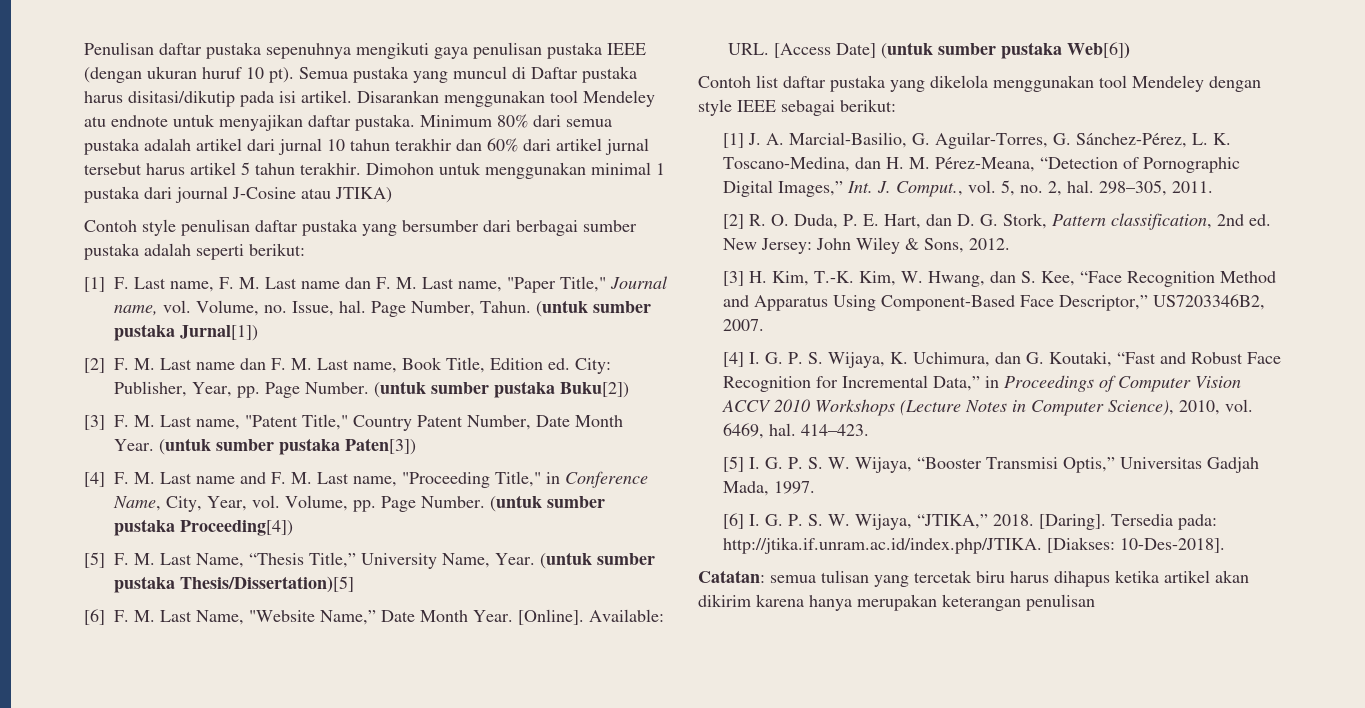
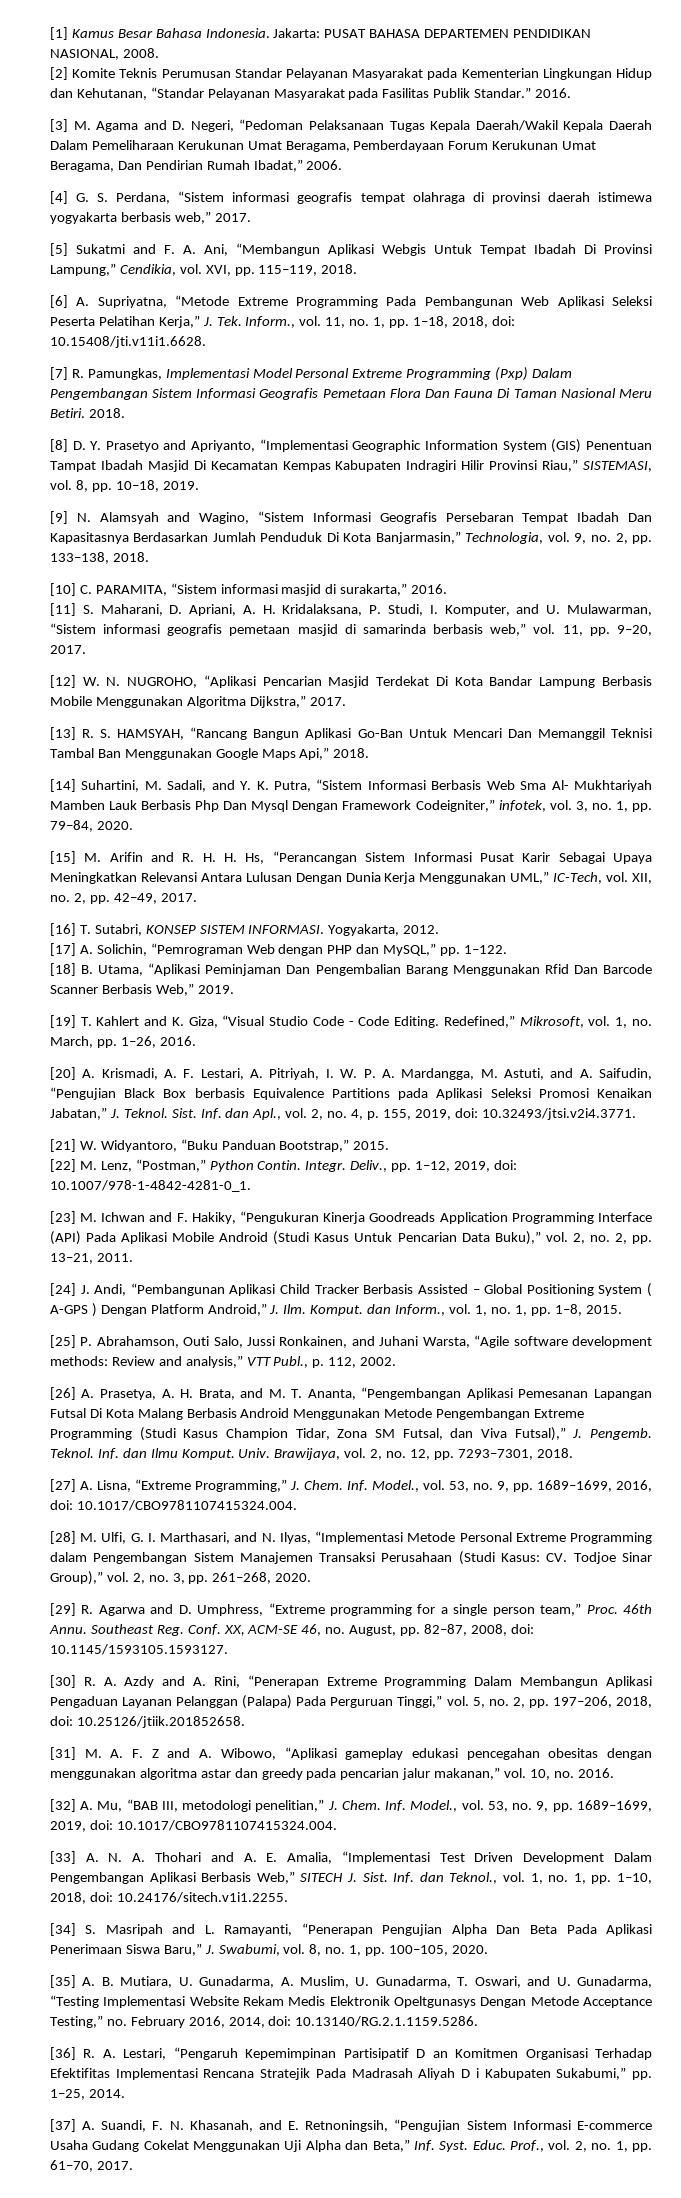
[84,42,646,59] [84,66,637,83] [84,90,655,107] [84,114,612,131] [84,138,649,155] [84,162,665,179] [84,186,392,203] [84,219,637,236] [84,243,305,260] [84,276,668,293] [114,300,651,317] [114,324,258,341] [84,357,611,374] [114,381,629,398] [84,414,623,431] [114,438,416,455] [84,471,648,488] [113,495,605,512] [114,519,293,536] [84,552,655,569] [114,576,354,593] [84,609,664,625] [728,42,1130,59] [698,75,1261,92] [698,99,896,116] [722,132,1231,149] [722,157,1240,173] [722,180,1213,197] [722,213,1271,230] [722,237,1010,254] [722,271,1276,287] [722,294,1265,311] [722,319,764,331] [722,351,1281,368] [722,375,1241,392] [721,399,1253,416] [722,423,869,439] [722,456,1259,473] [722,481,815,496] [722,513,1217,530] [722,537,1225,554] [698,570,1249,587] [698,594,1095,611] Penulisan daftar pustaka sepenuhnya mengikuti gaya penulisan pustaka IEEE (dengan ukuran huruf 10 pt). Semua pustaka yang muncul di Daftar pustaka harus disitasi/dikutip pada isi artikel. Disarankan menggunakan tool Mendeley atu endnote untuk menyajikan daftar pustaka. Minimum 80% dari semua pustaka adalah artikel dari jurnal 10 tahun terakhir dan 60% dari artikel jurnal tersebut harus artikel 5 tahun terakhir. Dimohon untuk menggunakan minimal 1 pustaka dari journal J-Cosine atau JTIKA) // Contoh style penulisan daftar pustaka yang bersumber dari berbagai sumber pustaka adalah seperti berikut: // [1] F. Last name, F. M. Last name dan F. M. Last name, "Paper Title," Journal name, vol. Volume, no. Issue, hal. Page Number, Tahun. (untuk sumber pustaka Jurnal[1]) // [2] F. M. Last name dan F. M. Last name, Book Title, Edition ed. City: Publisher, Year, pp. Page Number. (untuk sumber pustaka Buku[2]) // [3] F. M. Last name, "Patent Title," Country Patent Number, Date Month Year. (untuk sumber pustaka Paten[3]) // [4] F. M. Last name and F. M. Last name, "Proceeding Title," in Conference Name, City, Year, vol. Volume, pp. Page Number. (untuk sumber pustaka Proceeding[4]) // [5] F. M. Last Name, “Thesis Title,” University Name, Year. (untuk sumber pustaka Thesis/Dissertation)[5] // [6] F. M. Last Name, "Website Name,” Date Month Year. [Online]. Available: URL. [Access Date] (untuk sumber pustaka Web[6]) // Contoh list daftar pustaka yang dikelola menggunakan tool Mendeley dengan style IEEE sebagai berikut: // [1] J. A. Marcial-Basilio, G. Aguilar-Torres, G. Sánchez-Pérez, L. K. Toscano-Medina, dan H. M. Pérez-Meana, “Detection of Pornographic Digital Images,” Int. J. Comput., vol. 5, no. 2, hal. 298–305, 2011. // [2] R. O. Duda, P. E. Hart, dan D. G. Stork, Pattern classification, 2nd ed. New Jersey: John Wiley & Sons, 2012. // [3] H. Kim, T.-K. Kim, W. Hwang, dan S. Kee, “Face Recognition Method and Apparatus Using Component-Based Face Descriptor,” US7203346B2, 2007. // [4] I. G. P. S. Wijaya, K. Uchimura, dan G. Koutaki, “Fast and Robust Face Recognition for Incremental Data,” in Proceedings of Computer Vision ACCV 2010 Workshops (Lecture Notes in Computer Science), 2010, vol. 6469, hal. 414–423. // [5] I. G. P. S. W. Wijaya, “Booster Transmisi Optis,” Universitas Gadjah Mada, 1997. // [6] I. G. P. S. W. Wijaya, “JTIKA,” 2018. [Daring]. Tersedia pada: http://jtika.if.unram.ac.id/index.php/JTIKA. [Diakses: 10-Des-2018]. // Catatan: semua tulisan yang tercetak biru harus dihapus ketika artikel akan dikirim karena hanya merupakan keterangan penulisan -> [49,27,592,40] [49,48,159,60] [49,67,653,80] [49,87,572,100] [49,119,652,132] [49,140,597,152] [49,159,343,172] [49,191,652,204] [49,211,251,224] [49,243,652,256] [49,263,358,276] [49,295,653,308] [49,315,515,328] [49,336,206,348] [49,367,573,381] [49,388,652,400] [49,408,125,418] [49,439,652,453] [49,459,652,472] [49,480,199,492] [49,511,652,524] [49,531,652,544] [49,552,149,564] [49,583,448,596] [49,603,652,616] [49,623,652,636] [49,645,86,654] [49,675,652,688] [49,695,346,708] [49,727,652,740] [49,747,370,760] [49,779,653,792] [49,799,652,812] [49,820,133,832] [49,851,653,864] [49,871,652,884] [49,893,197,904] [49,923,440,936] [49,943,508,956] [49,963,653,976] [49,983,234,996] [49,1015,652,1028] [49,1036,196,1048] [49,1067,652,1080] [49,1087,653,1100] [49,1107,636,1120] [49,1139,390,1152] [49,1159,517,1172] [49,1180,251,1192] [49,1211,652,1224] [49,1231,652,1245] [49,1253,133,1264] [49,1283,652,1297] [49,1303,622,1317] [49,1335,652,1348] [49,1355,397,1368] [49,1387,653,1400] [49,1408,585,1420] [49,1427,652,1441] [49,1448,573,1460] [49,1479,653,1492] [49,1500,297,1511] [49,1531,653,1544] [49,1551,652,1565] [49,1571,312,1585] [49,1603,653,1616] [48,1624,534,1636] [49,1644,228,1655] [49,1675,652,1688] [49,1695,652,1709] [49,1716,245,1728] [49,1747,653,1760] [49,1767,614,1780] [49,1799,653,1812] [49,1820,337,1832] [49,1851,653,1864] [49,1871,652,1884] [49,1892,288,1904] [49,1923,652,1936] [49,1943,488,1956] [49,1975,653,1988] [49,1995,652,2008] [49,2015,479,2028] [49,2047,652,2060] [49,2067,652,2080] [49,2089,125,2100] [49,2119,652,2132] [49,2139,652,2152] [49,2160,133,2172] [1] Kamus Besar Bahasa Indonesia. Jakarta: PUSAT BAHASA DEPARTEMEN PENDIDIKAN NASIONAL, 2008. // [2] Komite Teknis Perumusan Standar Pelayanan Masyarakat pada Kementerian Lingkungan Hidup dan Kehutanan, “Standar Pelayanan Masyarakat pada Fasilitas Publik Standar.” 2016. // [3] M. Agama and D. Negeri, “Pedoman Pelaksanaan Tugas Kepala Daerah/Wakil Kepala Daerah Dalam Pemeliharaan Kerukunan Umat Beragama, Pemberdayaan Forum Kerukunan Umat Beragama, Dan Pendirian Rumah Ibadat,” 2006. // [4] G. S. Perdana, “Sistem informasi geografis tempat olahraga di provinsi daerah istimewa yogyakarta berbasis web,” 2017. // [5] Sukatmi and F. A. Ani, “Membangun Aplikasi Webgis Untuk Tempat Ibadah Di Provinsi Lampung,” Cendikia, vol. XVI, pp. 115–119, 2018. // [6] A. Supriyatna, “Metode Extreme Programming Pada Pembangunan Web Aplikasi Seleksi Peserta Pelatihan Kerja,” J. Tek. Inform., vol. 11, no. 1, pp. 1–18, 2018, doi: 10.15408/jti.v11i1.6628. // [7] R. Pamungkas, Implementasi Model Personal Extreme Programming (Pxp) Dalam Pengembangan Sistem Informasi Geografis Pemetaan Flora Dan Fauna Di Taman Nasional Meru Betiri. 2018. // [8] D. Y. Prasetyo and Apriyanto, “Implementasi Geographic Information System (GIS) Penentuan Tampat Ibadah Masjid Di Kecamatan Kempas Kabupaten Indragiri Hilir Provinsi Riau,” SISTEMASI, vol. 8, pp. 10–18, 2019. // [9] N. Alamsyah and Wagino, “Sistem Informasi Geografis Persebaran Tempat Ibadah Dan Kapasitasnya Berdasarkan Jumlah Penduduk Di Kota Banjarmasin,” Technologia, vol. 9, no. 2, pp. 133–138, 2018. // [10] C. PARAMITA, “Sistem informasi masjid di surakarta,” 2016. // [11] S. Maharani, D. Apriani, A. H. Kridalaksana, P. Studi, I. Komputer, and U. Mulawarman, “Sistem informasi geografis pemetaan masjid di samarinda berbasis web,” vol. 11, pp. 9–20, 2017. // [12] W. N. NUGROHO, “Aplikasi Pencarian Masjid Terdekat Di Kota Bandar Lampung Berbasis Mobile Menggunakan Algoritma Dijkstra,” 2017. // [13] R. S. HAMSYAH, “Rancang Bangun Aplikasi Go-Ban Untuk Mencari Dan Memanggil Teknisi Tambal Ban Menggunakan Google Maps Api,” 2018. // [14] Suhartini, M. Sadali, and Y. K. Putra, “Sistem Informasi Berbasis Web Sma Al- Mukhtariyah Mamben Lauk Berbasis Php Dan Mysql Dengan Framework Codeigniter,” infotek, vol. 3, no. 1, pp. 79–84, 2020. // [15] M. Arifin and R. H. H. Hs, “Perancangan Sistem Informasi Pusat Karir Sebagai Upaya Meningkatkan Relevansi Antara Lulusan Dengan Dunia Kerja Menggunakan UML,” IC-Tech, vol. XII, no. 2, pp. 42–49, 2017. // [16] T. Sutabri, KONSEP SISTEM INFORMASI. Yogyakarta, 2012. // [17] A. Solichin, “Pemrograman Web dengan PHP dan MySQL,” pp. 1–122. // [18] B. Utama, “Aplikasi Peminjaman Dan Pengembalian Barang Menggunakan Rfid Dan Barcode Scanner Berbasis Web,” 2019. // [19] T. Kahlert and K. Giza, “Visual Studio Code - Code Editing. Redefined,” Mikrosoft, vol. 1, no. March, pp. 1–26, 2016. // [20] A. Krismadi, A. F. Lestari, A. Pitriyah, I. W. P. A. Mardangga, M. Astuti, and A. Saifudin, “Pengujian Black Box berbasis Equivalence Partitions pada Aplikasi Seleksi Promosi Kenaikan Jabatan,” J. Teknol. Sist. Inf. dan Apl., vol. 2, no. 4, p. 155, 2019, doi: 10.32493/jtsi.v2i4.3771. // [21] W. Widyantoro, “Buku Panduan Bootstrap,” 2015. // [22] M. Lenz, “Postman,” Python Contin. Integr. Deliv., pp. 1–12, 2019, doi: 10.1007/978-1-4842-4281-0_1. // [23] M. Ichwan and F. Hakiky, “Pengukuran Kinerja Goodreads Application Programming Interface (API) Pada Aplikasi Mobile Android (Studi Kasus Untuk Pencarian Data Buku),” vol. 2, no. 2, pp. 13–21, 2011. // [24] J. Andi, “Pembangunan Aplikasi Child Tracker Berbasis Assisted – Global Positioning System ( A-GPS ) Dengan Platform Android,” J. Ilm. Komput. dan Inform., vol. 1, no. 1, pp. 1–8, 2015. // [25] P. Abrahamson, Outi Salo, Jussi Ronkainen, and Juhani Warsta, “Agile software development methods: Review and analysis,” VTT Publ., p. 112, 2002. // [26] A. Prasetya, A. H. Brata, and M. T. Ananta, “Pengembangan Aplikasi Pemesanan Lapangan Futsal Di Kota Malang Berbasis Android Menggunakan Metode Pengembangan Extreme Programming (Studi Kasus Champion Tidar, Zona SM Futsal, dan Viva Futsal),” J. Pengemb. Teknol. Inf. dan Ilmu Komput. Univ. Brawijaya, vol. 2, no. 12, pp. 7293–7301, 2018. // [27] A. Lisna, “Extreme Programming,” J. Chem. Inf. Model., vol. 53, no. 9, pp. 1689–1699, 2016, doi: 10.1017/CBO9781107415324.004. // [28] M. Ulfi, G. I. Marthasari, and N. Ilyas, “Implementasi Metode Personal Extreme Programming dalam Pengembangan Sistem Manajemen Transaksi Perusahaan (Studi Kasus: CV. Todjoe Sinar Group),” vol. 2, no. 3, pp. 261–268, 2020. // [29] R. Agarwa and D. Umphress, “Extreme programming for a single person team,” Proc. 46th Annu. Southeast Reg. Conf. XX, ACM-SE 46, no. August, pp. 82–87, 2008, doi: 10.1145/1593105.1593127. // [30] R. A. Azdy and A. Rini, “Penerapan Extreme Programming Dalam Membangun Aplikasi Pengaduan Layanan Pelanggan (Palapa) Pada Perguruan Tinggi,” vol. 5, no. 2, pp. 197–206, 2018, doi: 10.25126/jtiik.201852658. // [31] M. A. F. Z and A. Wibowo, “Aplikasi gameplay edukasi pencegahan obesitas dengan menggunakan algoritma astar dan greedy pada pencarian jalur makanan,” vol. 10, no. 2016. // [32] A. Mu, “BAB III, metodologi penelitian,” J. Chem. Inf. Model., vol. 53, no. 9, pp. 1689–1699, 2019, doi: 10.1017/CBO9781107415324.004. // [33] A. N. A. Thohari and A. E. Amalia, “Implementasi Test Driven Development Dalam Pengembangan Aplikasi Berbasis Web,” SITECH J. Sist. Inf. dan Teknol., vol. 1, no. 1, pp. 1–10, 2018, doi: 10.24176/sitech.v1i1.2255. // [34] S. Masripah and L. Ramayanti, “Penerapan Pengujian Alpha Dan Beta Pada Aplikasi Penerimaan Siswa Baru,” J. Swabumi, vol. 8, no. 1, pp. 100–105, 2020. // [35] A. B. Mutiara, U. Gunadarma, A. Muslim, U. Gunadarma, T. Oswari, and U. Gunadarma, “Testing Implementasi Website Rekam Medis Elektronik Opeltgunasys Dengan Metode Acceptance Testing,” no. February 2016, 2014, doi: 10.13140/RG.2.1.1159.5286. // [36] R. A. Lestari, “Pengaruh Kepemimpinan Partisipatif D an Komitmen Organisasi Terhadap Efektifitas Implementasi Rencana Stratejik Pada Madrasah Aliyah D i Kabupaten Sukabumi,” pp. 1–25, 2014. // [37] A. Suandi, F. N. Khasanah, and E. Retnoningsih, “Pengujian Sistem Informasi E-commerce Usaha Gudang Cokelat Menggunakan Uji Alpha dan Beta,” Inf. Syst. Educ. Prof., vol. 2, no. 1, pp. 61–70, 2017.

